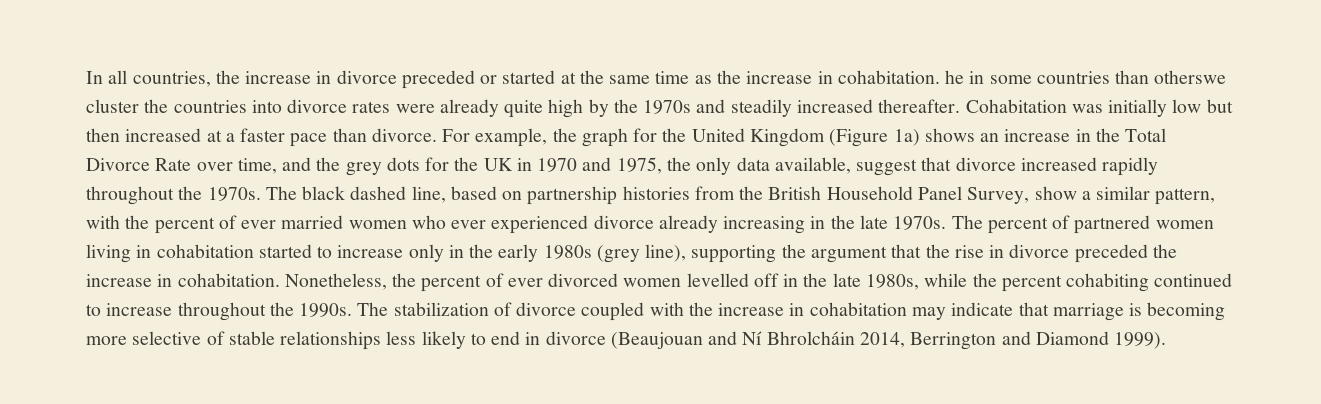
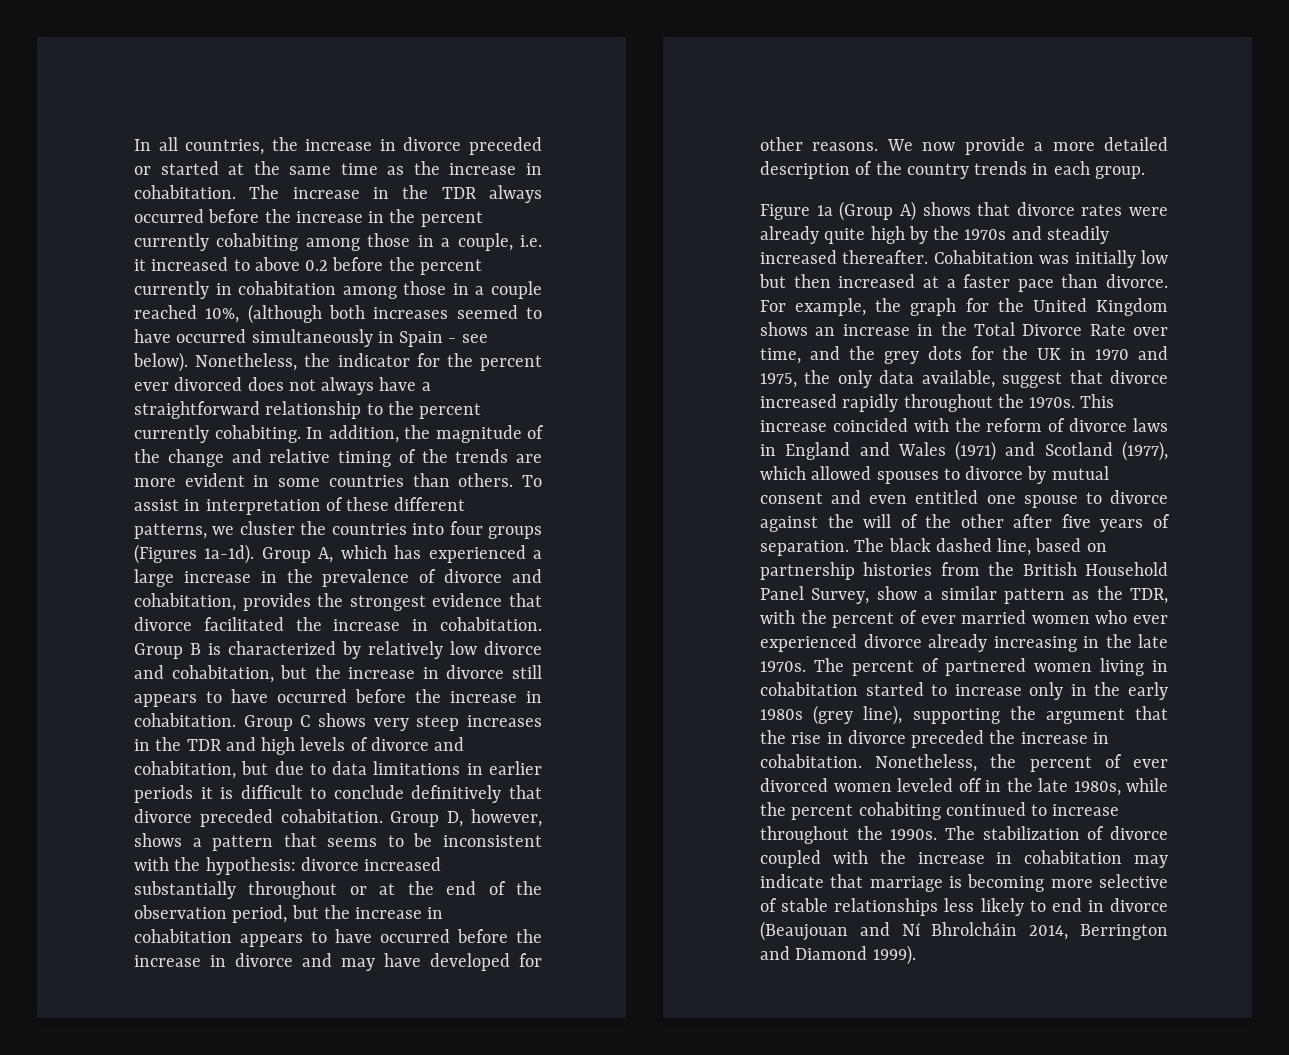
[945,70,1227,84] [86,99,282,113] he in some countries than otherswe cluster the countries into -> [249,185,542,203] [134,209,483,227] [134,233,542,251] [134,257,482,275] [134,281,542,299] [134,304,542,324] [134,329,488,347] [133,352,542,372] [134,377,431,395] [134,401,482,419] [134,425,544,443] [134,449,542,467] [134,473,542,487] [134,497,466,515] [134,521,542,539] [134,544,542,564] [134,569,542,587] [134,593,542,611] [134,617,542,631] [134,641,542,659] [134,665,542,683] [134,689,542,707] [134,713,542,731] [134,737,465,755] [134,761,542,779] [134,785,542,803] [134,809,542,827] [134,833,542,851] [134,857,442,875] [134,881,542,899] [134,905,444,923] [134,929,542,947] [134,953,542,971] [760,137,1168,155] [760,161,1145,179] [760,201,1011,221] The increase in the TDR always occurred before the increase in the percent currently cohabiting among those in a couple, i.e. it increased to above 0.2 before the percent currently in cohabitation among those in a couple reached 10%, (although both increases seemed to have occurred simultaneously in Spain - see below). Nonetheless, the indicator for the percent ever divorced does not always have a straightforward relationship to the percent currently cohabiting. In addition, the magnitude of the change and relative timing of the trends are more evident in some countries than others. To assist in interpretation of these different patterns, we cluster the countries into four groups (Figures 1a-1d). Group A, which has experienced a large increase in the prevalence of divorce and cohabitation, provides the strongest evidence that divorce facilitated the increase in cohabitation. Group B is characterized by relatively low divorce and cohabitation, but the increase in divorce still appears to have occurred before the increase in cohabitation. Group C shows very steep increases in the TDR and high levels of divorce and cohabitation, but due to data limitations in earlier periods it is difficult to conclude definitively that divorce preceded cohabitation. Group D, however, shows a pattern that seems to be inconsistent with the hypothesis: divorce increased substantially throughout or at the end of the observation period, but the increase in cohabitation appears to have occurred before the increase in divorce and may have developed for other reasons. We now provide a more detailed description of the country trends in each group. // Figure 1a (Group A) shows that
[829,129,920,147] (Figure 1a) -> (1168, 307) none
(261, 194) none -> [1080,394,1115,408] [760,418,1168,432] [760,441,1168,461] [760,466,1109,484] [760,490,1168,508] [760,514,1170,532] [760,540,849,556] This increase coincided with the reform of divorce laws in England and Wales (1971) and Scotland (1977), which allowed spouses to divorce by mutual consent and even entitled one spouse to divorce against the will of the other after five years of separation.
[1155,188,1216,205] pattern, -> [1003,586,1168,604] pattern as the TDR,
[686,273,749,287] levelled -> [897,778,953,792] leveled

